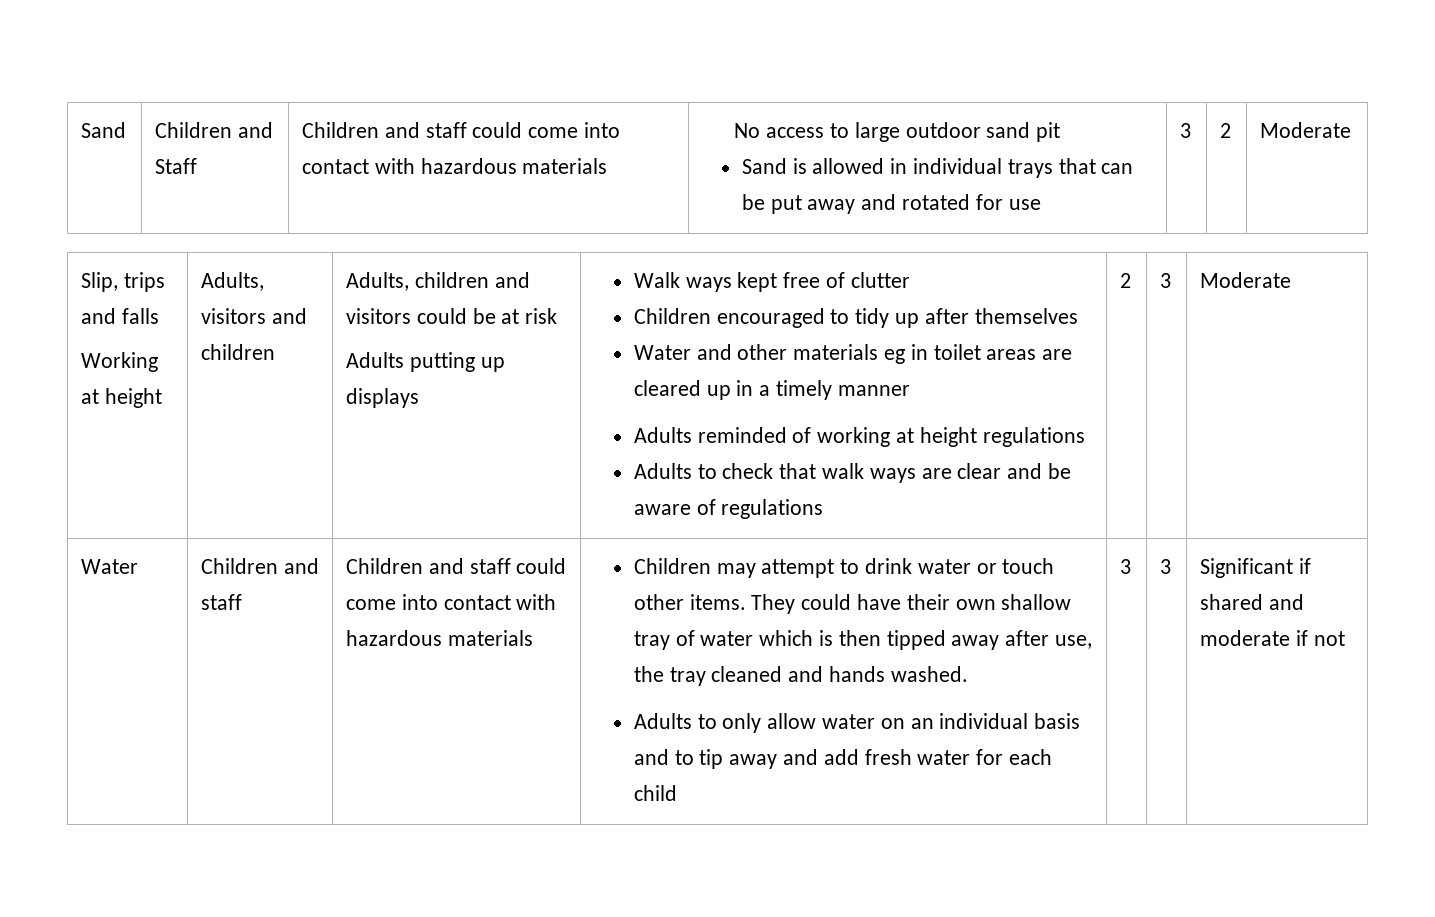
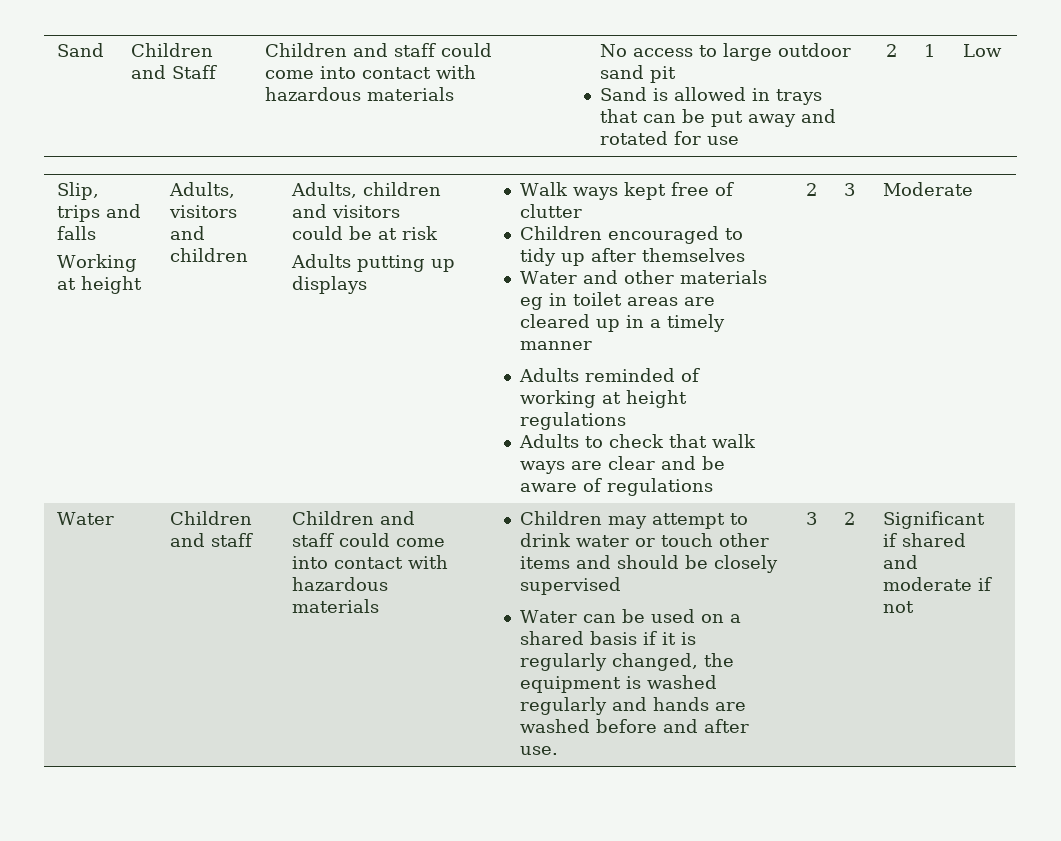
[913,158,1003,174] individual -> (771, 94) none
[1180,123,1192,138] [1220,123,1232,138] [1260,122,1352,138] | 3 | 2 | Moderate -> [886,44,898,57] [924,44,936,57] [963,44,1003,57] | 2 | 1 | Low
[689,594,1072,614] [633,630,1093,650] [633,666,968,686] [633,713,1081,733] [633,749,1053,769] [633,785,677,801] [1120,559,1132,574] [1160,559,1172,574] items. They could have their own shallow tray of water which is then tipped away after use, the tray cleaned and hands washed. // Adults to only allow water on an individual basis and to tip away and add fresh water for each child | 3 | 3 -> [520,555,779,573] [520,577,622,595] [520,609,742,623] [520,631,697,645] [520,653,735,671] [520,675,718,693] [520,697,747,715] [520,719,750,733] [520,746,559,755] [806,512,818,525] [844,512,856,525] items and should be closely supervised // Water can be used on a shared basis if it is regularly changed, the equipment is washed regularly and hands are washed before and after use. | 3 | 2

